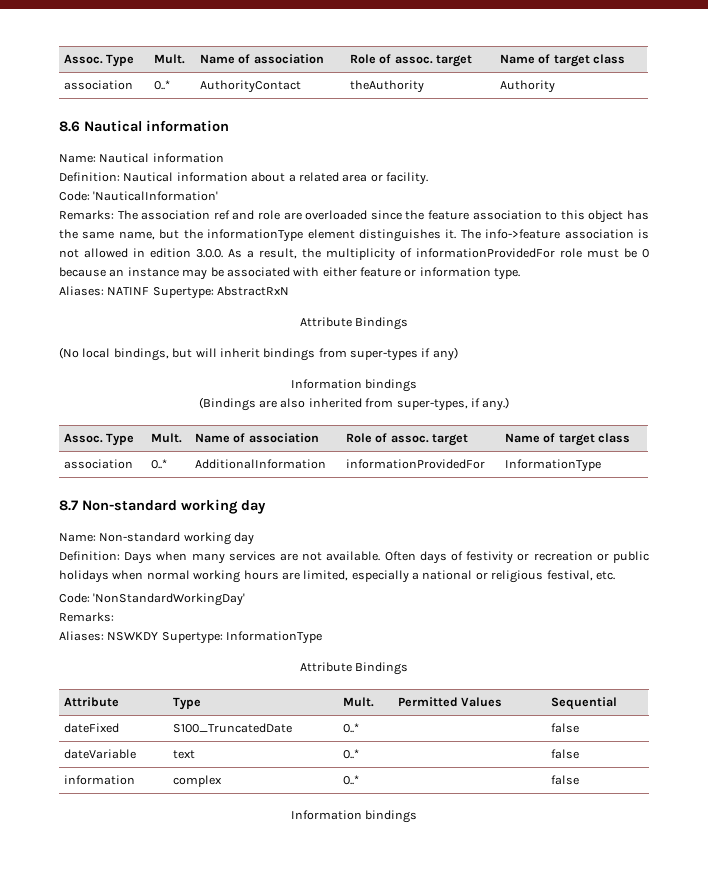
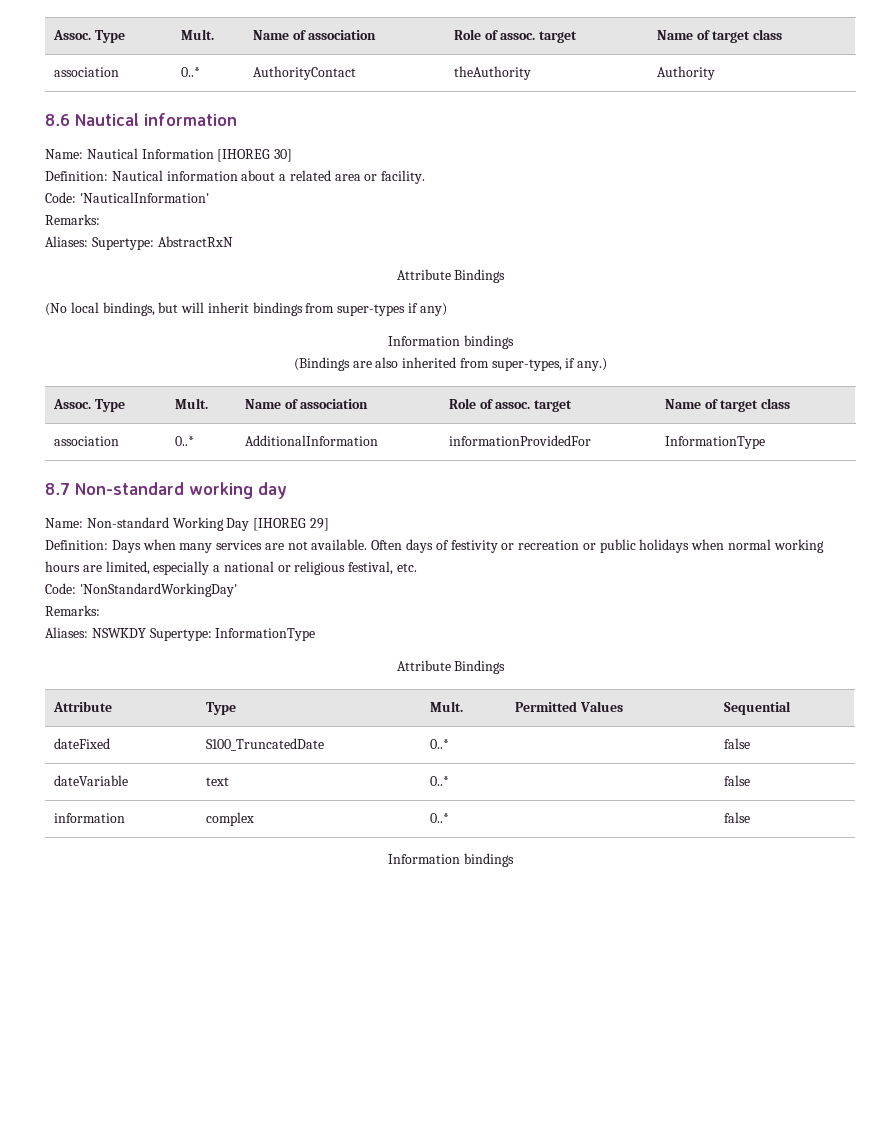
[152,153,224,163] information -> [141,149,293,162] Information [IHOREG 30]
[117,210,650,223] [59,229,650,242] [59,248,649,261] [59,267,521,280] [59,286,150,296] The association ref and role are overloaded since the feature association to this object has the same name, but the informationType element distinguishes it. The info->feature association is not allowed in edition 3.0.0. As a result, the multiplicity of informationProvidedFor role must be 0 because an instance may be associated with either feature or information type. // Aliases: NATINF -> [45,236,88,247] // Aliases:
[183,532,255,545] working day -> [172,517,329,531] Working Day [IHOREG 29]

